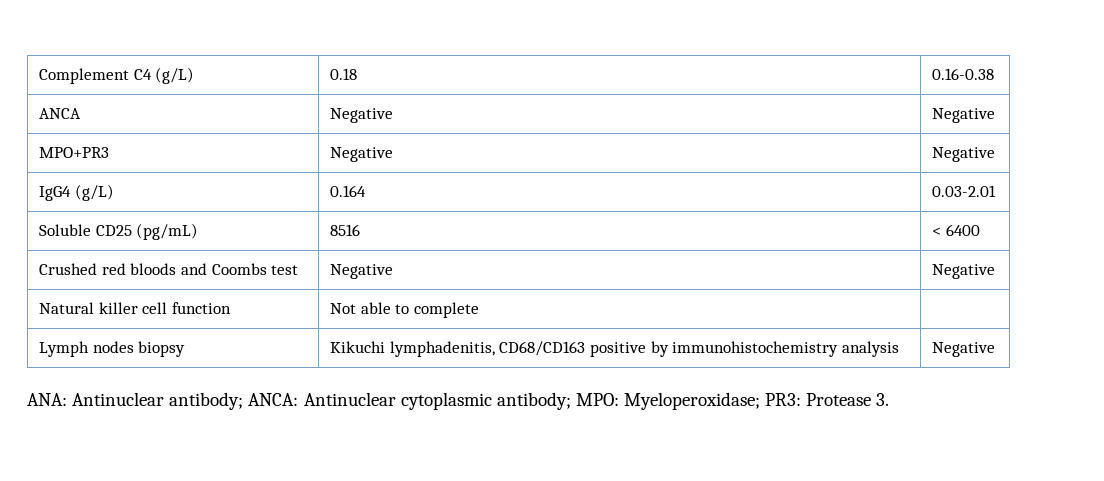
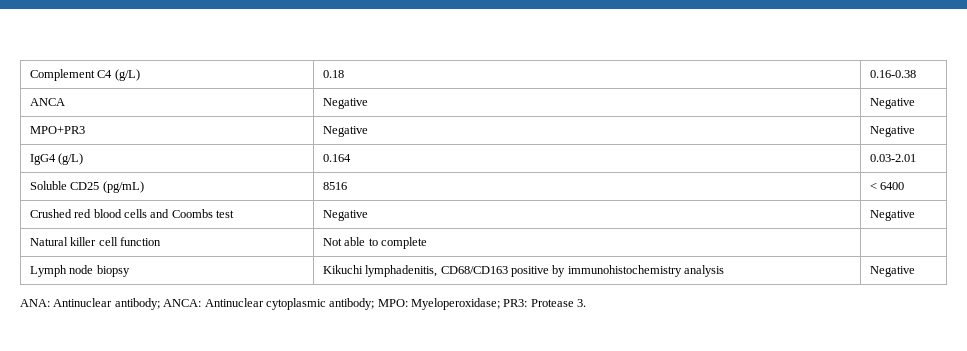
[130,263,177,275] bloods -> [93,209,148,218] blood cells
[92,341,134,353] nodes -> [69,265,94,274] node

